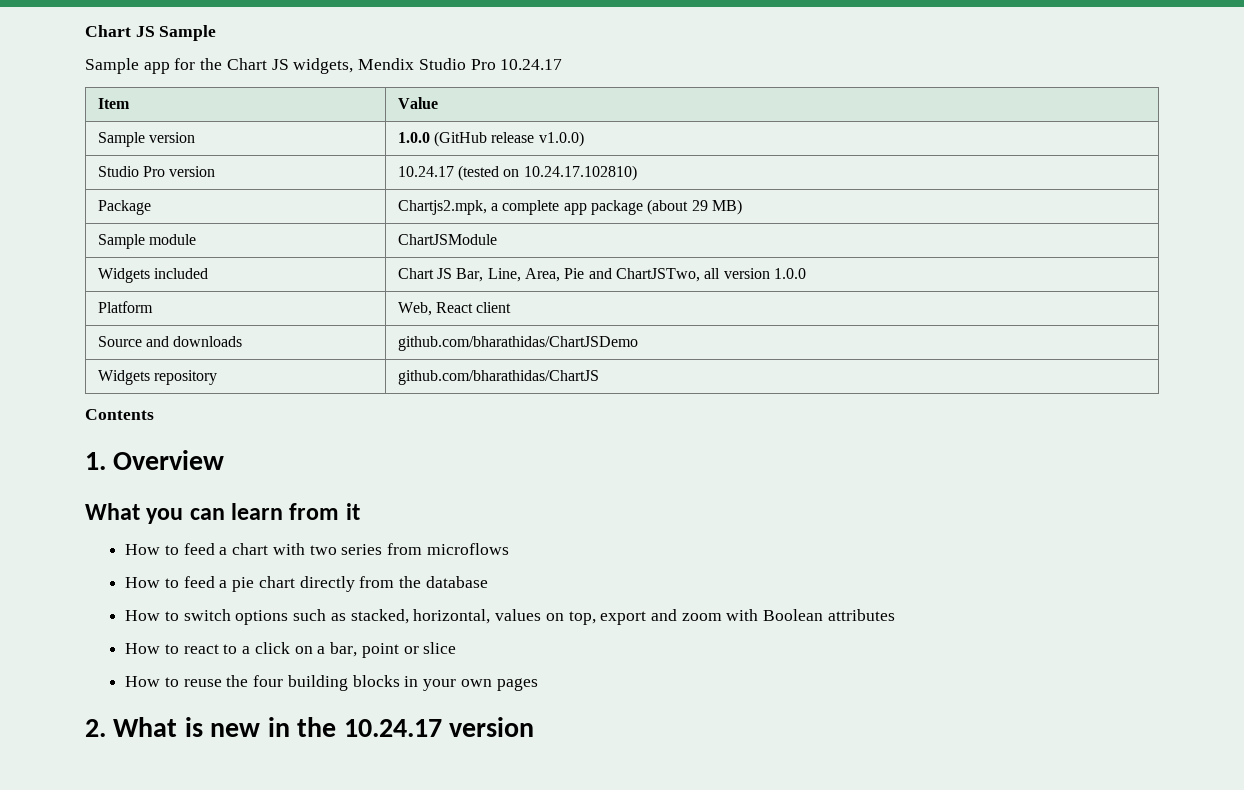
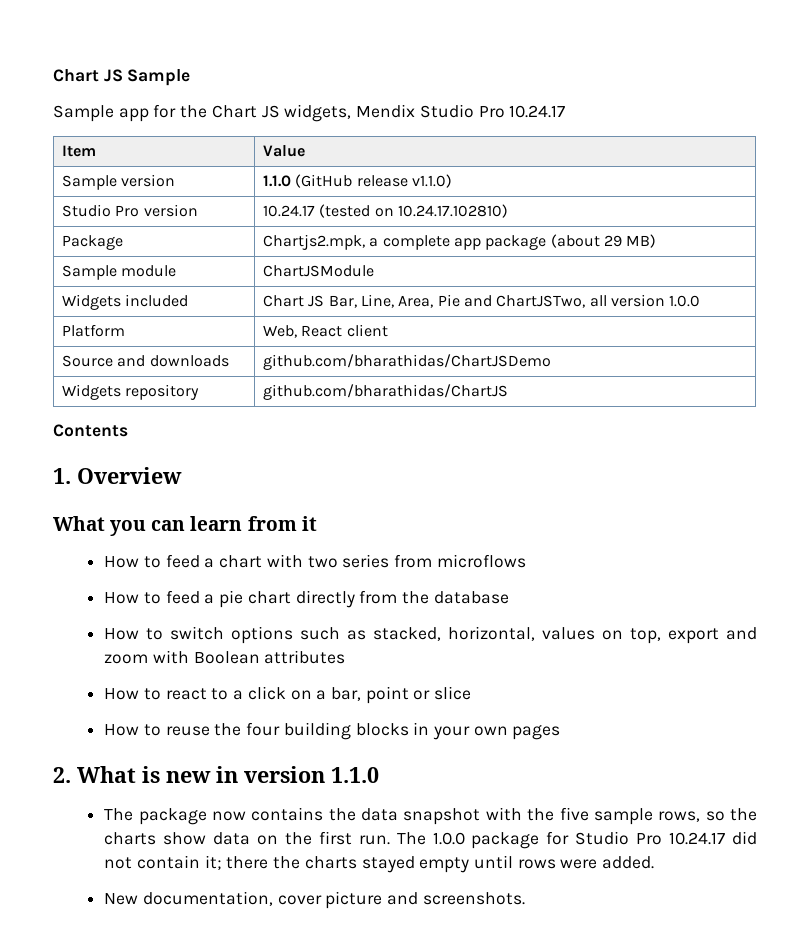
[397,132,430,143] 1.0.0 -> [263,175,292,187] 1.1.0
[538,131,584,147] v1.0.0) -> [411,174,452,188] v1.1.0)
[297,717,534,737] the 10.24.17 version -> [244,766,379,783] [104,807,757,825] [104,831,757,849] [104,855,655,873] [104,891,525,909] version 1.1.0 // The package now contains the data snapshot with the five sample rows, so the charts show data on the first run. The 1.0.0 package for Studio Pro 10.24.17 did not contain it; there the charts stayed empty until rows were added. // New documentation, cover picture and screenshots.

